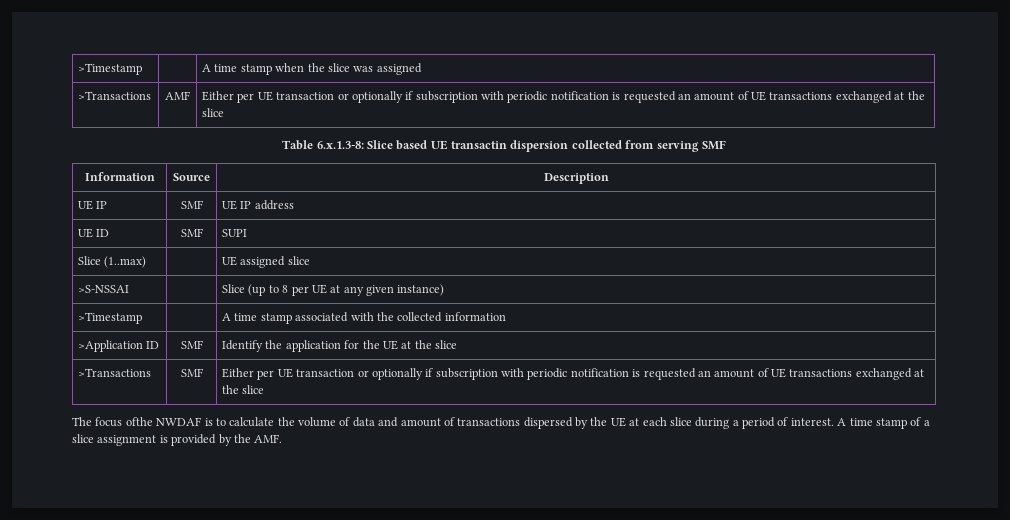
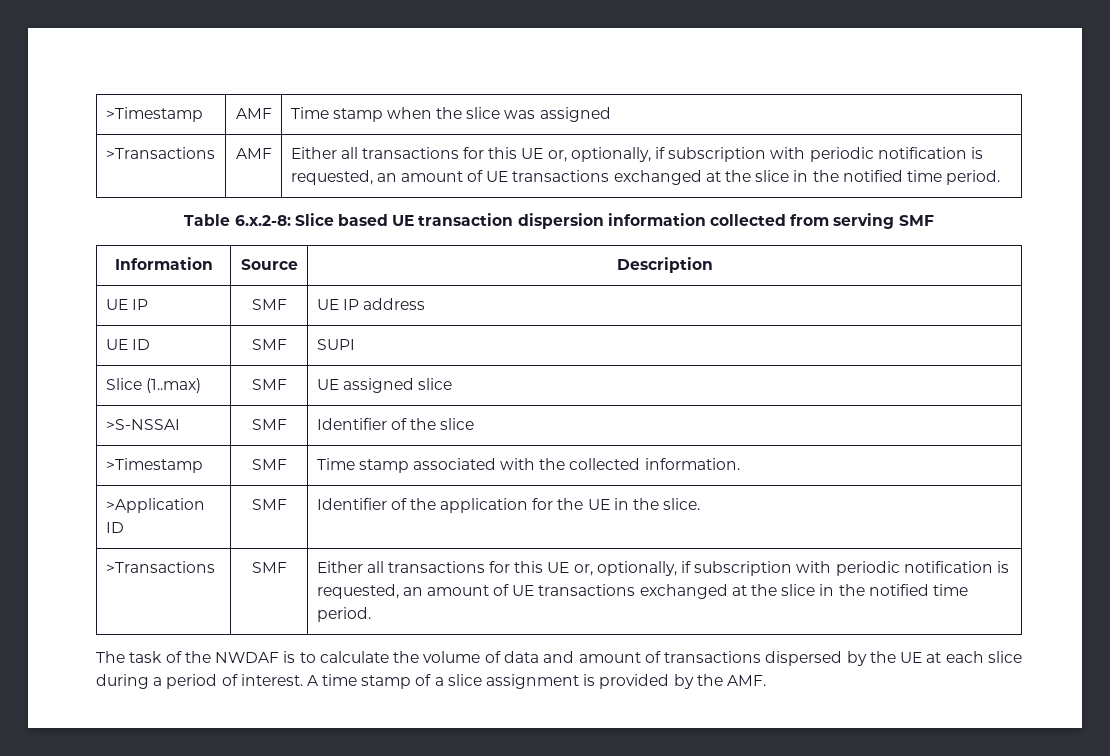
[78,63,143,75] [202,64,238,72] >Timestamp | | A time -> [105,107,203,122] [235,108,272,119] [290,107,329,119] >Timestamp | AMF | Time
[237,91,925,103] [202,108,225,117] per UE transaction or optionally if subscription with periodic notification is requested an amount of UE transactions exchanged at the slice -> [340,147,983,162] [290,170,1001,185] all transactions for this UE or, optionally, if subscription with periodic notification is requested, an amount of UE transactions exchanged at the slice in the notified time period.
[316,141,364,149] 6.x.1.3-8: -> [234,215,291,226] 6.x.2-8:
[451,140,569,152] transactin dispersion -> [418,213,706,229] transaction dispersion information
(147, 262) none -> [251,379,287,390] SMF
[222,284,445,296] [78,312,143,324] [222,313,258,321] | Slice (up to 8 per UE at any given instance) // >Timestamp | | A time -> [251,419,287,430] [316,418,475,430] [105,458,203,473] [251,459,287,470] [316,458,355,470] SMF | Identifier of the slice // >Timestamp | SMF | Time
[444,312,506,321] information -> [644,458,740,470] information.
[222,340,264,352] Identify -> [316,498,407,510] Identifier of
[401,340,458,349] at the slice -> [613,498,701,510] in the slice.
[257,368,925,380] [222,385,265,394] [72,417,153,427] per UE transaction or optionally if subscription with periodic notification is requested an amount of UE transactions exchanged at the slice // The focus ofthe -> [366,561,1009,576] [316,584,968,599] [316,607,371,622] [96,651,211,663] all transactions for this UE or, optionally, if subscription with periodic notification is requested, an amount of UE transactions exchanged at the slice in the notified time period. // The task of the

